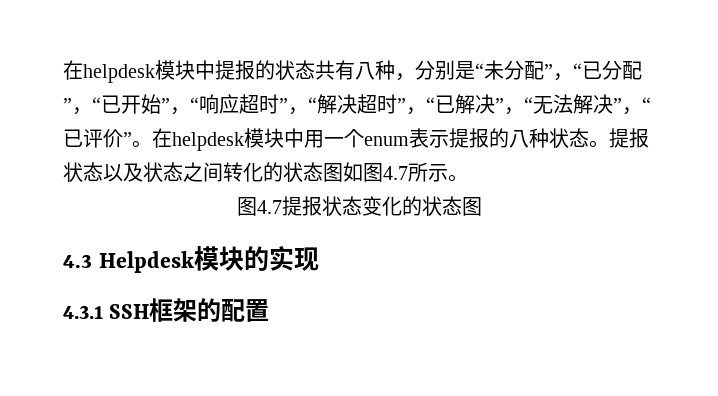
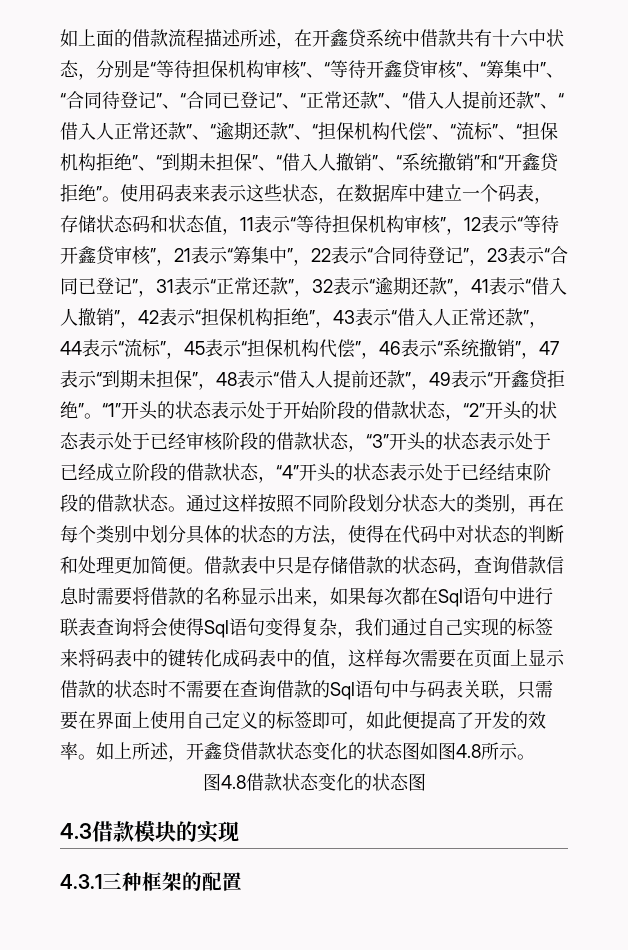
[63,60,642,83] [63,94,651,115] [63,128,649,151] [63,162,243,182] 在helpdesk模块中提报的状态共有八种，分别是“未分配”，“已分配”，“已开始”，“响应超时”，“解决超时”，“已解决”，“无法解决”，“已评价”。在helpdesk模块中用一个enum表示提报的八种状态。提报状态以及状态之间转 -> [60,29,564,49] [60,60,564,80] [60,91,564,109] [60,122,558,141] [60,153,559,172] [60,184,552,204] [60,215,559,235] [60,246,568,266] [60,277,567,297] [60,308,547,328] [60,339,559,359] [60,370,565,390] [60,401,557,421] [60,432,551,452] [60,463,551,483] [60,494,564,514] [60,525,564,545] [60,556,564,576] [60,587,553,607] [60,618,553,638] [60,649,565,669] [60,680,553,700] [60,710,546,731] [60,742,330,762] 如上面的借款流程描述所述，在开鑫贷系统中借款共有十六中状态，分别是“等待担保机构审核”、“等待开鑫贷审核”、“筹集中”、“合同待登记”、“合同已登记”、“正常还款”、“借入人提前还款”、“借入人正常还款”、“逾期还款”、“担保机构代偿”、“流标”、“担保机构拒绝”、“到期未担保”、“借入人撤销”、“系统撤销”和“开鑫贷拒绝”。使用码表来表示这些状态，在数据库中建立一个码表，存储状态码和状态值，11表示“等待担保机构审核”，12表示“等待开鑫贷审核”，21表示“筹集中”，22表示“合同待登记”，23表示“合同已登记”，31表示“正常还款”，32表示“逾期还款”，41表示“借入人撤销”，42表示“担保机构拒绝”，43表示“借入人正常还款”，44表示“流标”，45表示“担保机构代偿”，46表示“系统撤销”，47表示“到期未担保”，48表示“借入人提前还款”，49表示“开鑫贷拒绝”。“1”开头的状态表示处于开始阶段的借款状态，“2”开头的状态表示处于已经审核阶段的借款状态，“3”开头的状态表示处于已经成立阶段的借款状态，“4”开头的状态表示处于已经结束阶段的借款状态。通过这样按照不同阶段划分状态大的类别，再在每个类别中划分具体的状态的方法，使得在代码中对状态的判断和处理更加简便。借款表中只是存储借款的状态码，查询借款信息时需要将借款的名称显示出来，如果每次都在Sql语句中进行联表查询将会使得Sql语句变得复杂，我们通过自己实现的标签来将码表中的键转化成码表中的值，这样每次需要在页面上显示借款的状态时不需要在查询借款的Sql语句中与码表关联，只需要在界面上使用自己定义的标签即可，如此便提高了开发的效率。如上所述，开鑫贷借款状态变
[383,166,408,180] 4.7 -> [456,744,481,758] 4.8
[256,196,322,216] 4.7提报 -> [220,773,282,791] 4.8借款
[98,251,194,273] Helpdesk -> [92,821,134,842] 借款
[109,304,150,319] SSH -> [102,872,142,891] 三种

